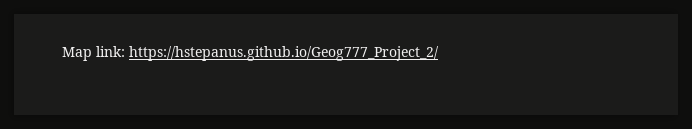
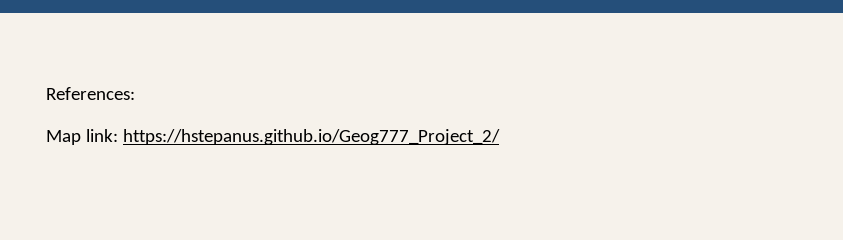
(62, 54) none -> [46,87,135,100] References: //

